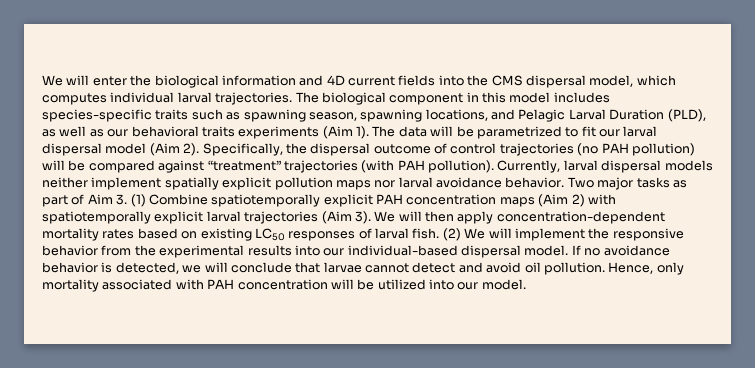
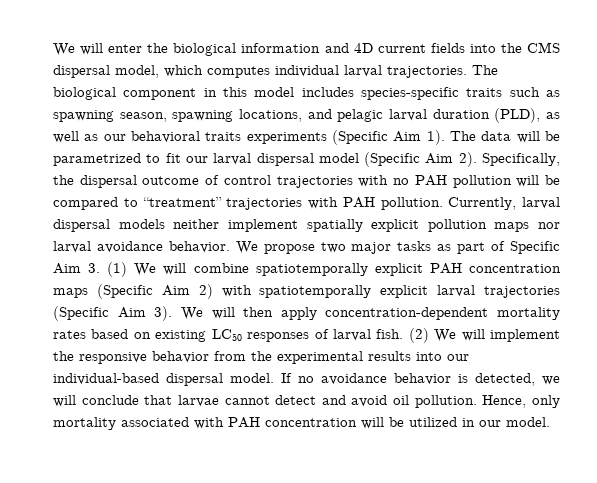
[518,109,665,122] Pelagic Larval Duration -> [337,109,490,122] pelagic larval duration
[322,126,353,139] (Aim -> [332,130,422,145] (Specific Aim
[149,143,180,156] (Aim -> [364,152,454,167] (Specific Aim
[577,143,695,156] (no PAH pollution) -> [358,175,512,188] with no PAH pollution
[158,160,205,173] against -> [123,198,138,207] to
[361,160,494,173] (with PAH pollution). -> [308,197,443,210] with PAH pollution.
[567,177,594,188] Two -> [235,241,346,254] We propose two
(85, 199) none -> [510,241,561,254] Specific
[148,194,208,205] Combine -> [134,263,249,276] We will combine
[538,194,569,207] (Aim -> [96,284,190,299] (Specific Aim
[321,211,352,224] (Aim -> [53,306,146,321] (Specific Aim
[429,279,454,290] into -> [462,418,475,427] in

